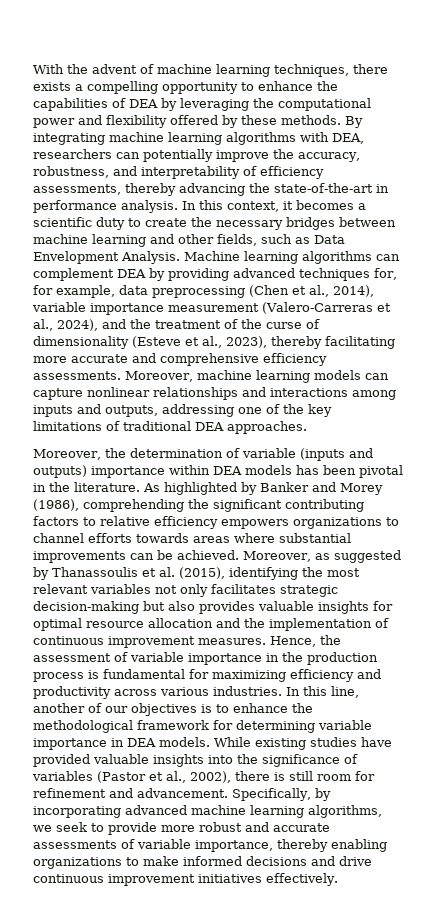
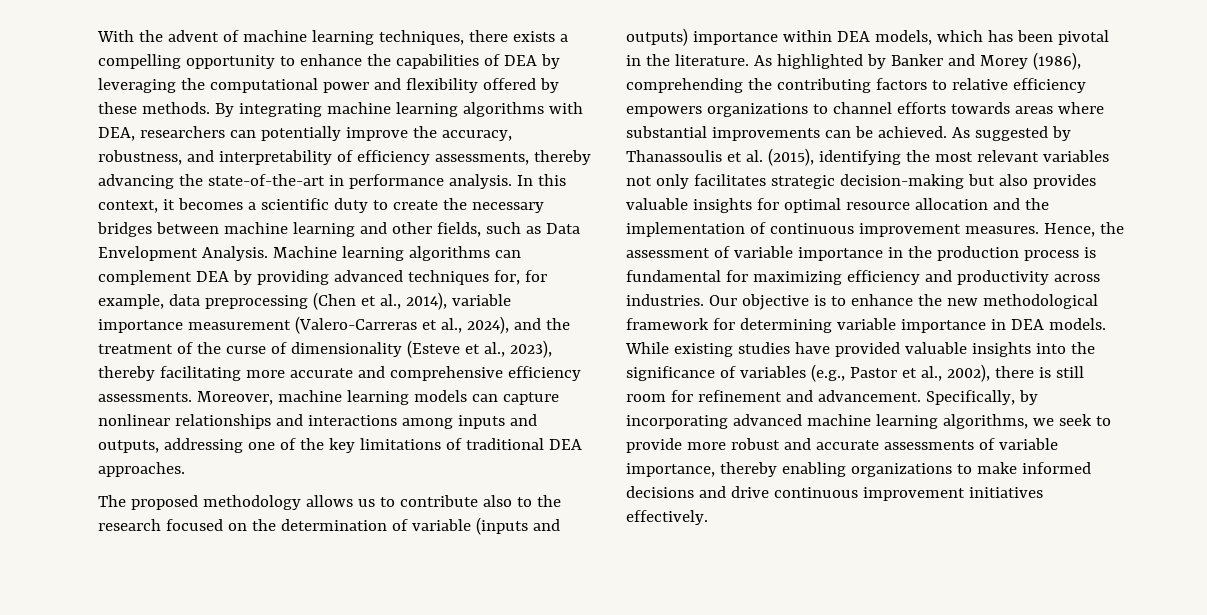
[33,449,101,460] Moreover, -> [98,495,561,510] [98,519,247,531] The proposed methodology allows us to contribute also to the research focused on
[245,465,292,475] models -> [874,30,983,45] models, which
[213,499,282,512] significant -> (772, 84) none
[243,551,330,562] Moreover, as -> [951,127,970,138] As
[160,686,359,698] [33,703,197,716] various industries. In this line, another of our objectives -> [626,294,809,310] industries. Our objective
(313, 708) none -> [946,298,978,306] new
[97,771,146,783] (Pastor -> [810,364,897,382] (e.g., Pastor

